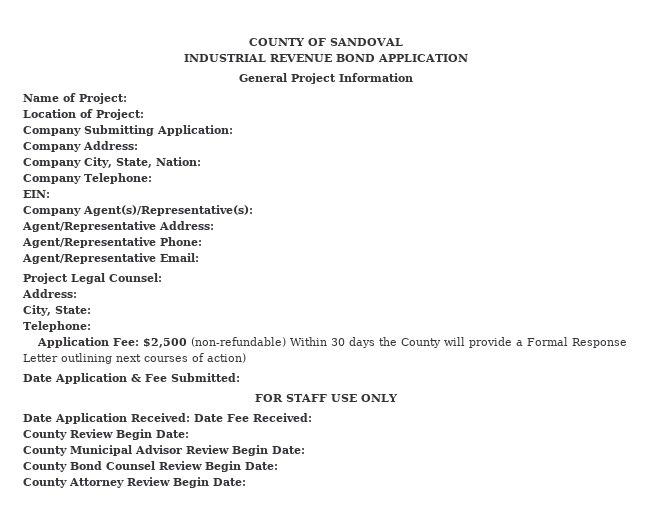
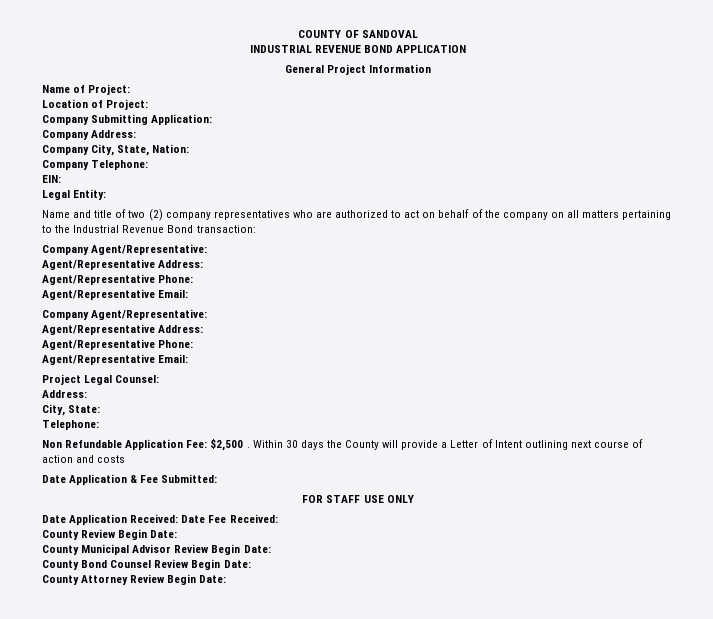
[23,205,253,216] Company Agent(s)/Representative(s): -> [42,189,107,200] [42,209,672,221] [42,225,256,233] [42,244,208,255] [42,259,204,270] [42,274,194,285] [42,289,189,300] [42,309,208,320] Legal Entity: // Name and title of two (2) company representatives who are authorized to act on behalf of the company on all matters pertaining to the Industrial Revenue Bond transaction: // Company Agent/Representative: // Agent/Representative Address: // Agent/Representative Phone: // Agent/Representative Email: // Company Agent/Representative:
(91, 326) none -> [42,440,123,448] Non Refundable
[191,337,287,347] (non-refundable) -> [246,447,250,448] .
[527,337,628,348] [23,353,246,364] Formal Response Letter outlining next courses of action) -> [450,439,644,450] [42,455,126,463] Letter of Intent outlining next course of action and costs

